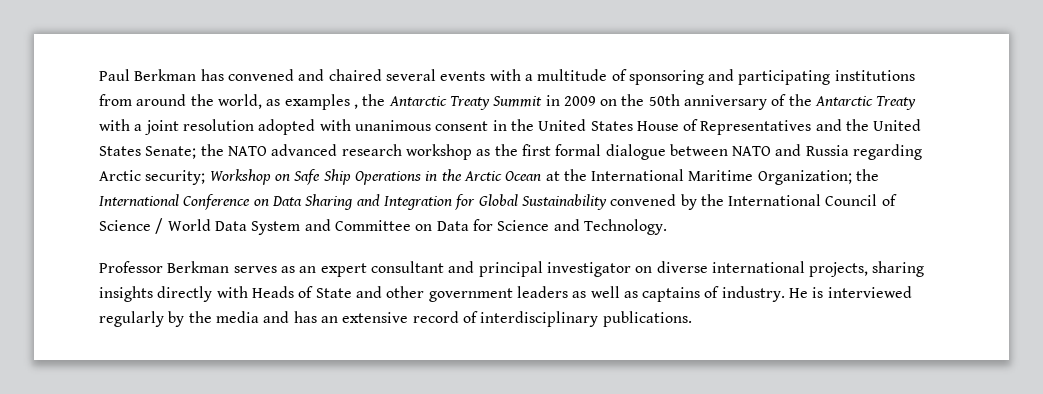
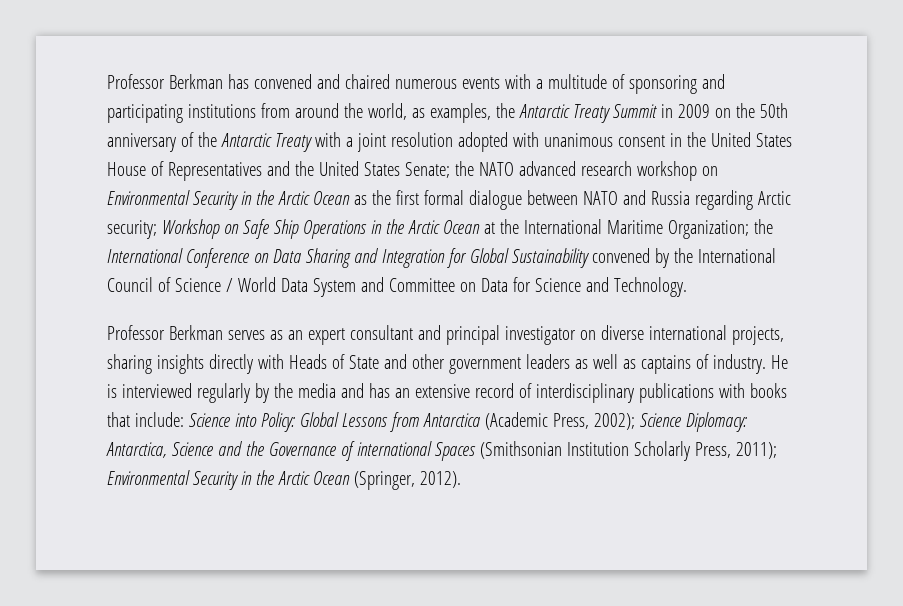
[99,69,130,81] Paul -> [107,74,165,89] Professor
[385,69,436,81] several -> [394,79,457,89] numerous
[284,94,358,110] examples , -> [429,103,491,123] examples,
(472, 152) none -> [701,166,718,176] [107,190,350,210] on Environmental Security in the Arctic Ocean
[602,311,692,327] publications. -> [638,383,787,403] [107,412,747,432] [106,441,777,461] [107,470,461,490] publications with books that include: Science into Policy: Global Lessons from Antarctica (Academic Press, 2002); Science Diplomacy: Antarctica, Science and the Governance of international Spaces (Smithsonian Institution Scholarly Press, 2011); Environmental Security in the Arctic Ocean (Springer, 2012).

